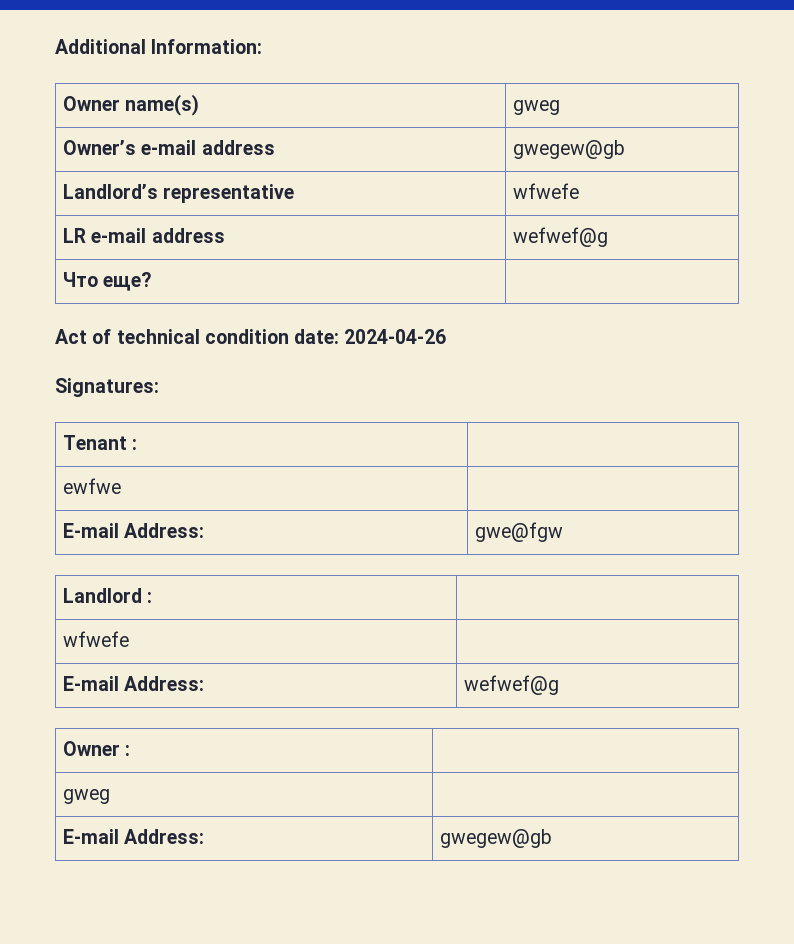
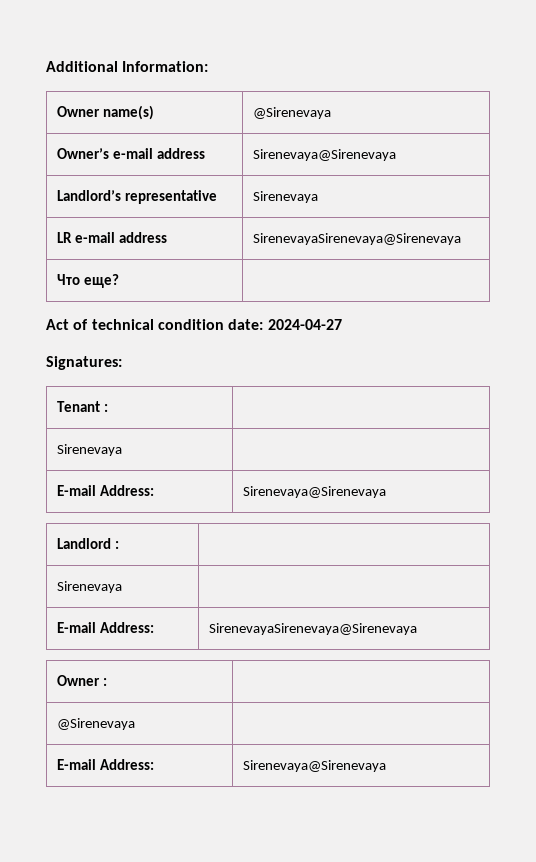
[513,100,561,115] gweg -> [253,107,332,119] @Sirenevaya
[513,140,626,159] gwegew@gb -> [253,149,397,161] Sirenevaya@Sirenevaya
[513,183,580,199] wfwefe -> [253,191,319,203] Sirenevaya
[513,227,609,247] wefwef@g -> [253,233,462,245] SirenevayaSirenevaya@Sirenevaya
[344,329,447,344] 2024-04-26 -> [267,319,342,330] 2024-04-27
[63,478,122,494] [63,523,205,538] [475,522,564,542] ewfwe | // E-mail Address: | gwe@fgw -> [57,444,123,456] [57,485,154,496] [243,486,387,498] Sirenevaya | // E-mail Address: | Sirenevaya@Sirenevaya
[63,631,130,647] [63,676,205,691] [464,675,560,695] wfwefe | // E-mail Address: | wefwef@g -> [57,581,123,593] [57,622,154,633] [209,623,418,635] Sirenevaya | // E-mail Address: | SirenevayaSirenevaya@Sirenevaya
[63,789,111,804] [63,829,205,844] [440,829,553,848] gweg | // E-mail Address: | gwegew@gb -> [57,718,136,730] [57,759,154,770] [243,760,387,772] @Sirenevaya | // E-mail Address: | Sirenevaya@Sirenevaya

